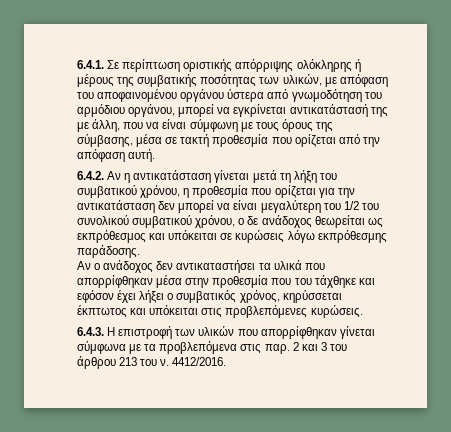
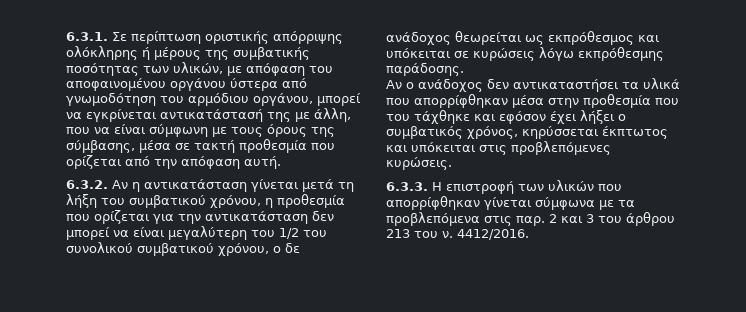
[77,60,104,69] 6.4.1. -> [66,32,108,41] 6.3.1.
[77,171,104,180] 6.4.2. -> [66,180,108,189] 6.3.2.
[77,327,104,336] 6.4.3. -> [386,182,428,191] 6.3.3.

